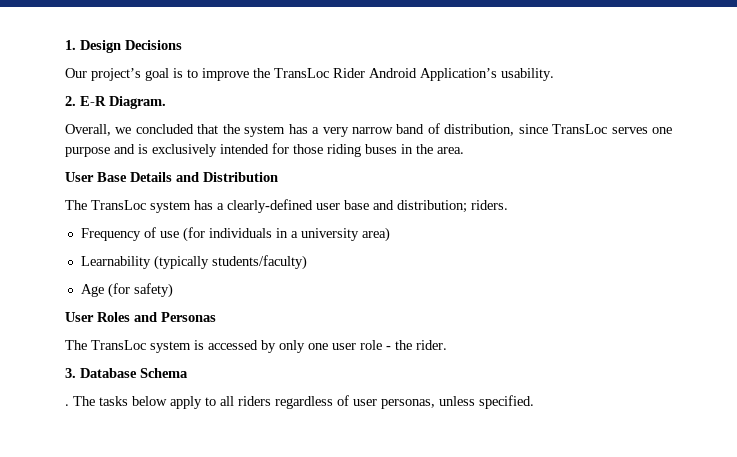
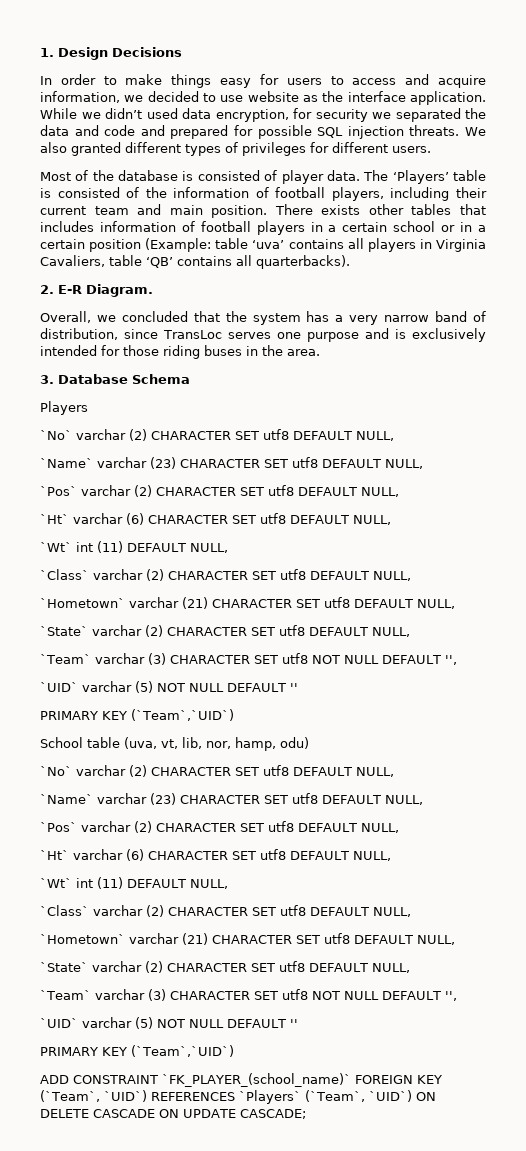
[65,68,554,81] Our project’s goal is to improve the TransLoc Rider Android Application’s usability. -> [40,74,486,88] [40,91,486,105] [40,108,486,122] [40,125,487,139] [40,142,431,156] [40,170,487,184] [40,187,487,201] [40,204,486,218] [40,221,487,235] [40,238,486,252] [40,255,350,269] In order to make things easy for users to access and acquire information, we decided to use website as the interface application. While we didn’t used data encryption, for security we separated the data and code and prepared for possible SQL injection threats. We also granted different types of privileges for different users. // Most of the database is consisted of player data. The ‘Players’ table is consisted of the information of football players, including their current team and main position. There exists other tables that includes information of football players in a certain school or in a certain position (Example: table ‘uva’ contains all players in Virginia Cavaliers, table ‘QB’ contains all quarterbacks).
[65,172,278,182] [65,199,508,213] [80,227,390,242] [80,255,307,270] [80,283,173,298] [65,312,216,322] [65,340,447,353] [65,368,188,378] [65,395,534,409] User Base Details and Distribution // The TransLoc system has a clearly-defined user base and distribution; riders. // Frequency of use (for individuals in a university area) // Learnability (typically students/faculty) // Age (for safety) // User Roles and Personas // The TransLoc system is accessed by only one user role - the rider. // 3. Database Schema // . The tasks below apply to all riders regardless of user personas, unless specified. -> [40,374,190,384] [40,401,88,415] [40,429,394,441] [40,457,423,469] [40,485,399,497] [40,513,391,525] [40,541,228,553] [40,569,411,581] [40,597,455,609] [40,625,410,637] [40,653,457,665] [40,681,298,693] [40,709,234,721] [40,737,309,751] [40,765,394,777] [40,793,423,805] [40,821,399,833] [40,849,391,861] [40,877,228,889] [40,905,411,917] [40,933,455,945] [40,961,410,973] [40,989,457,1001] [40,1017,298,1029] [40,1045,234,1057] [40,1073,442,1087] [40,1090,436,1104] [40,1109,306,1119] 3. Database Schema // Players // `No` varchar (2) CHARACTER SET utf8 DEFAULT NULL, // `Name` varchar (23) CHARACTER SET utf8 DEFAULT NULL, // `Pos` varchar (2) CHARACTER SET utf8 DEFAULT NULL, // `Ht` varchar (6) CHARACTER SET utf8 DEFAULT NULL, // `Wt` int (11) DEFAULT NULL, // `Class` varchar (2) CHARACTER SET utf8 DEFAULT NULL, // `Hometown` varchar (21) CHARACTER SET utf8 DEFAULT NULL, // `State` varchar (2) CHARACTER SET utf8 DEFAULT NULL, // `Team` varchar (3) CHARACTER SET utf8 NOT NULL DEFAULT '', // `UID` varchar (5) NOT NULL DEFAULT '' // PRIMARY KEY (`Team`,`UID`) // School table (uva, vt, lib, nor, hamp, odu) // `No` varchar (2) CHARACTER SET utf8 DEFAULT NULL, // `Name` varchar (23) CHARACTER SET utf8 DEFAULT NULL, // `Pos` varchar (2) CHARACTER SET utf8 DEFAULT NULL, // `Ht` varchar (6) CHARACTER SET utf8 DEFAULT NULL, // `Wt` int (11) DEFAULT NULL, // `Class` varchar (2) CHARACTER SET utf8 DEFAULT NULL, // `Hometown` varchar (21) CHARACTER SET utf8 DEFAULT NULL, // `State` varchar (2) CHARACTER SET utf8 DEFAULT NULL, // `Team` varchar (3) CHARACTER SET utf8 NOT NULL DEFAULT '', // `UID` varchar (5) NOT NULL DEFAULT '' // PRIMARY KEY (`Team`,`UID`) // ADD CONSTRAINT `FK_PLAYER_(school_name)` FOREIGN KEY (`Team`, `UID`) REFERENCES `Players` (`Team`, `UID`) ON DELETE CASCADE ON UPDATE CASCADE;

